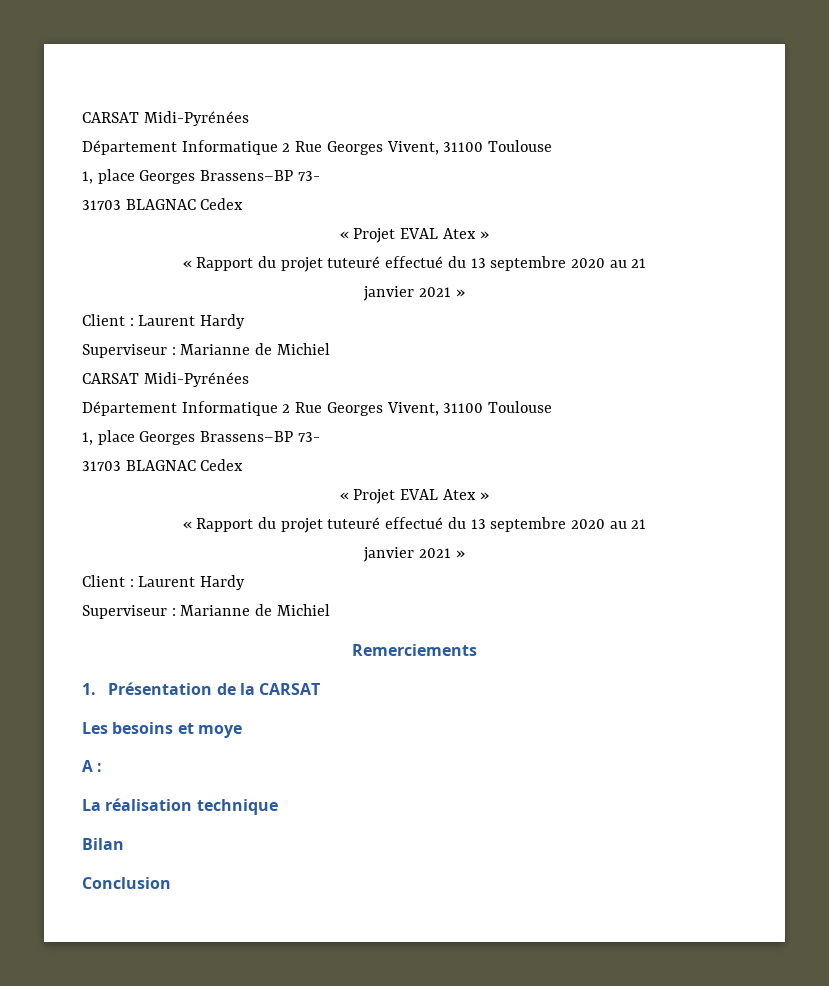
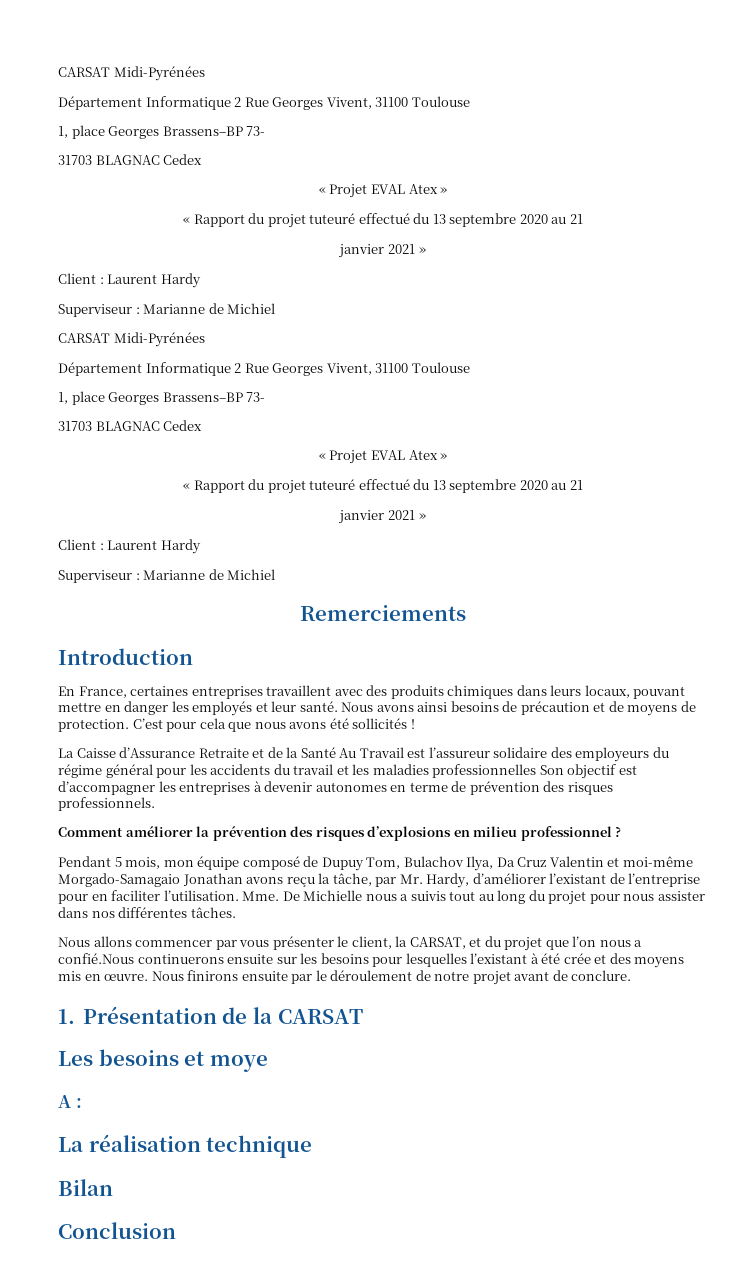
(477, 650) none -> [58,648,193,665] [58,685,686,699] [58,701,696,716] [58,718,415,732] [58,747,669,762] [58,764,637,779] [58,781,613,795] [58,797,155,811] [58,826,622,841] [58,856,693,871] [58,873,701,888] [58,890,705,905] [58,907,236,918] [58,936,643,951] [58,953,685,968] [58,970,632,985] // Introduction // En France, certaines entreprises travaillent avec des produits chimiques dans leurs locaux, pouvant mettre en danger les employés et leur santé. Nous avons ainsi besoins de précaution et de moyens de protection. C’est pour cela que nous avons été sollicités ! // La Caisse d’Assurance Retraite et de la Santé Au Travail est l’assureur solidaire des employeurs du régime général pour les accidents du travail et les maladies professionnelles Son objectif est d’accompagner les entreprises à devenir autonomes en terme de prévention des risques professionnels. // Comment améliorer la prévention des risques d’explosions en milieu professionnel ? // Pendant 5 mois, mon équipe composé de Dupuy Tom, Bulachov Ilya, Da Cruz Valentin et moi-même Morgado-Samagaio Jonathan avons reçu la tâche, par Mr. Hardy, d’améliorer l’existant de l’entreprise pour en faciliter l’utilisation. Mme. De Michielle nous a suivis tout au long du projet pour nous assister dans nos différentes tâches. // Nous allons commencer par vous présenter le client, la CARSAT, et du projet que l’on nous a confié.Nous continuerons ensuite sur les besoins pour lesquelles l’existant à été crée et des moyens mis en œuvre. Nous finirons ensuite par le déroulement de notre projet avant de conclure.

